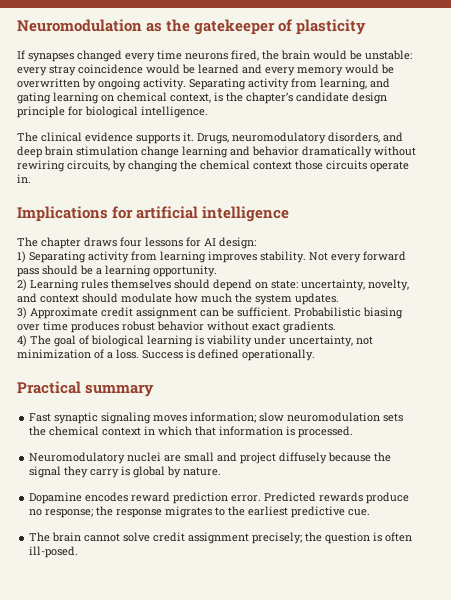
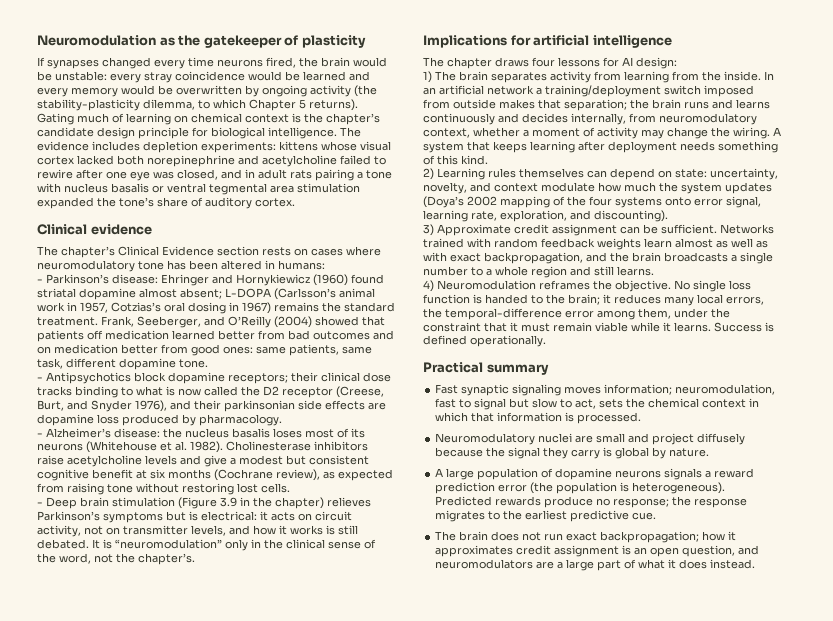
[143,78,390,90] [17,92,51,104] activity. Separating activity from learning, and gating -> [310,85,377,97] [37,99,358,111] [37,113,124,125] activity (the stability-plasticity dilemma, to which Chapter 5 returns). Gating much of
[170,93,211,103] context, -> [245,114,289,123] context
[17,132,403,144] [17,146,416,158] [17,160,409,172] [17,174,31,183] // The clinical evidence supports it. Drugs, neuromodulatory disorders, and deep brain stimulation change learning and behavior dramatically without rewiring circuits, by changing the chemical context those circuits operate in. -> [340,127,361,137] [37,141,391,153] [37,155,386,167] [37,169,392,181] [37,183,360,195] [37,197,295,209] [37,224,152,235] [37,246,381,258] [37,260,325,272] [37,274,384,286] [37,288,375,300] [37,302,395,314] [37,316,385,328] [37,330,394,342] [37,344,372,356] [37,358,208,370] [37,372,391,384] [37,386,384,398] [37,400,386,412] [37,414,282,426] [37,428,365,438] [37,441,368,453] [37,455,369,467] [37,469,393,481] [37,483,290,495] [37,497,371,509] [37,511,352,523] [37,525,358,537] [37,539,376,551] [37,553,195,565] The evidence includes depletion experiments: kittens whose visual cortex lacked both norepinephrine and acetylcholine failed to rewire after one eye was closed, and in adult rats pairing a tone with nucleus basalis or ventral tegmental area stimulation expanded the tone’s share of auditory cortex. // Clinical evidence // The chapter’s Clinical Evidence section rests on cases where neuromodulatory tone has been altered in humans: // - Parkinson’s disease: Ehringer and Hornykiewicz (1960) found striatal dopamine almost absent; L-DOPA (Carlsson’s animal work in 1957, Cotzias’s oral dosing in 1967) remains the standard treatment. Frank, Seeberger, and O’Reilly (2004) showed that patients off medication learned better from bad outcomes and on medication better from good ones: same patients, same task, different dopamine tone. // - Antipsychotics block dopamine receptors; their clinical dose tracks binding to what is now called the D2 receptor (Creese, Burt, and Snyder 1976), and their parkinsonian side effects are dopamine loss produced by pharmacology. // - Alzheimer’s disease: the nucleus basalis loses most of its neurons (Whitehouse et al. 1982). Cholinesterase inhibitors raise acetylcholine levels and give a modest but consistent cognitive benefit at six months (Cochrane review), as expected from raising tone without restoring lost cells. // - Deep brain stimulation (Figure 3.9 in the chapter) relieves Parkinson’s symptoms but is electrical: it acts on circuit activity, not on transmitter levels, and how it works is still debated. It is “neuromodulation” only in the clinical sense of the word, not the chapter’s.
[29,251,406,263] [17,265,217,277] Separating activity from learning improves stability. Not every forward pass should be a learning opportunity. -> [435,71,774,83] [423,85,754,97] [423,99,770,111] [423,113,757,125] [423,127,781,139] [423,141,778,153] [423,155,488,165] The brain separates activity from learning from the inside. In an artificial network a training/deployment switch imposed from outside makes that separation; the brain runs and learns continuously and decides internally, from neuromodulatory context, whether a moment of activity may change the wiring. A system that keeps learning after deployment needs something of this kind.
[174,279,210,289] should -> [587,170,607,178] can
[82,293,118,303] should -> (538, 187) none
[295,293,339,305] updates. -> [725,182,772,194] [423,196,761,208] [423,210,668,222] updates (Doya’s 2002 mapping of the four systems onto error signal, learning rate, exploration, and discounting).
[294,307,403,319] [17,321,336,333] [17,335,373,347] [17,349,139,359] Probabilistic biasing over time produces robust behavior without exact gradients. // 4) The goal of biological learning is viability under uncertainty, not minimization of a loss. -> [720,224,774,234] [423,238,768,250] [423,252,773,264] [423,266,654,278] [423,280,751,292] [423,294,764,306] [423,308,730,320] [423,322,711,332] Networks trained with random feedback weights learn almost as well as with exact backpropagation, and the brain broadcasts a single number to a whole region and still learns. // 4) Neuromodulation reframes the objective. No single loss function is handed to the brain; it reduces many local errors, the temporal-difference error among them, under the constraint that it must remain viable while it learns.
[259,412,381,422] slow neuromodulation -> [675,384,776,395] [435,398,597,410] neuromodulation, fast to signal but slow to act,
[29,492,262,504] Dopamine encodes reward prediction error. -> [435,468,755,480] [435,482,726,494] A large population of dopamine neurons signals a reward prediction error (the population is heterogeneous).
[84,532,413,544] [29,546,79,558] cannot solve credit assignment precisely; the question is often ill-posed. -> [491,531,737,543] [435,545,760,557] [435,559,756,571] does not run exact backpropagation; how it approximates credit assignment is an open question, and neuromodulators are a large part of what it does instead.

